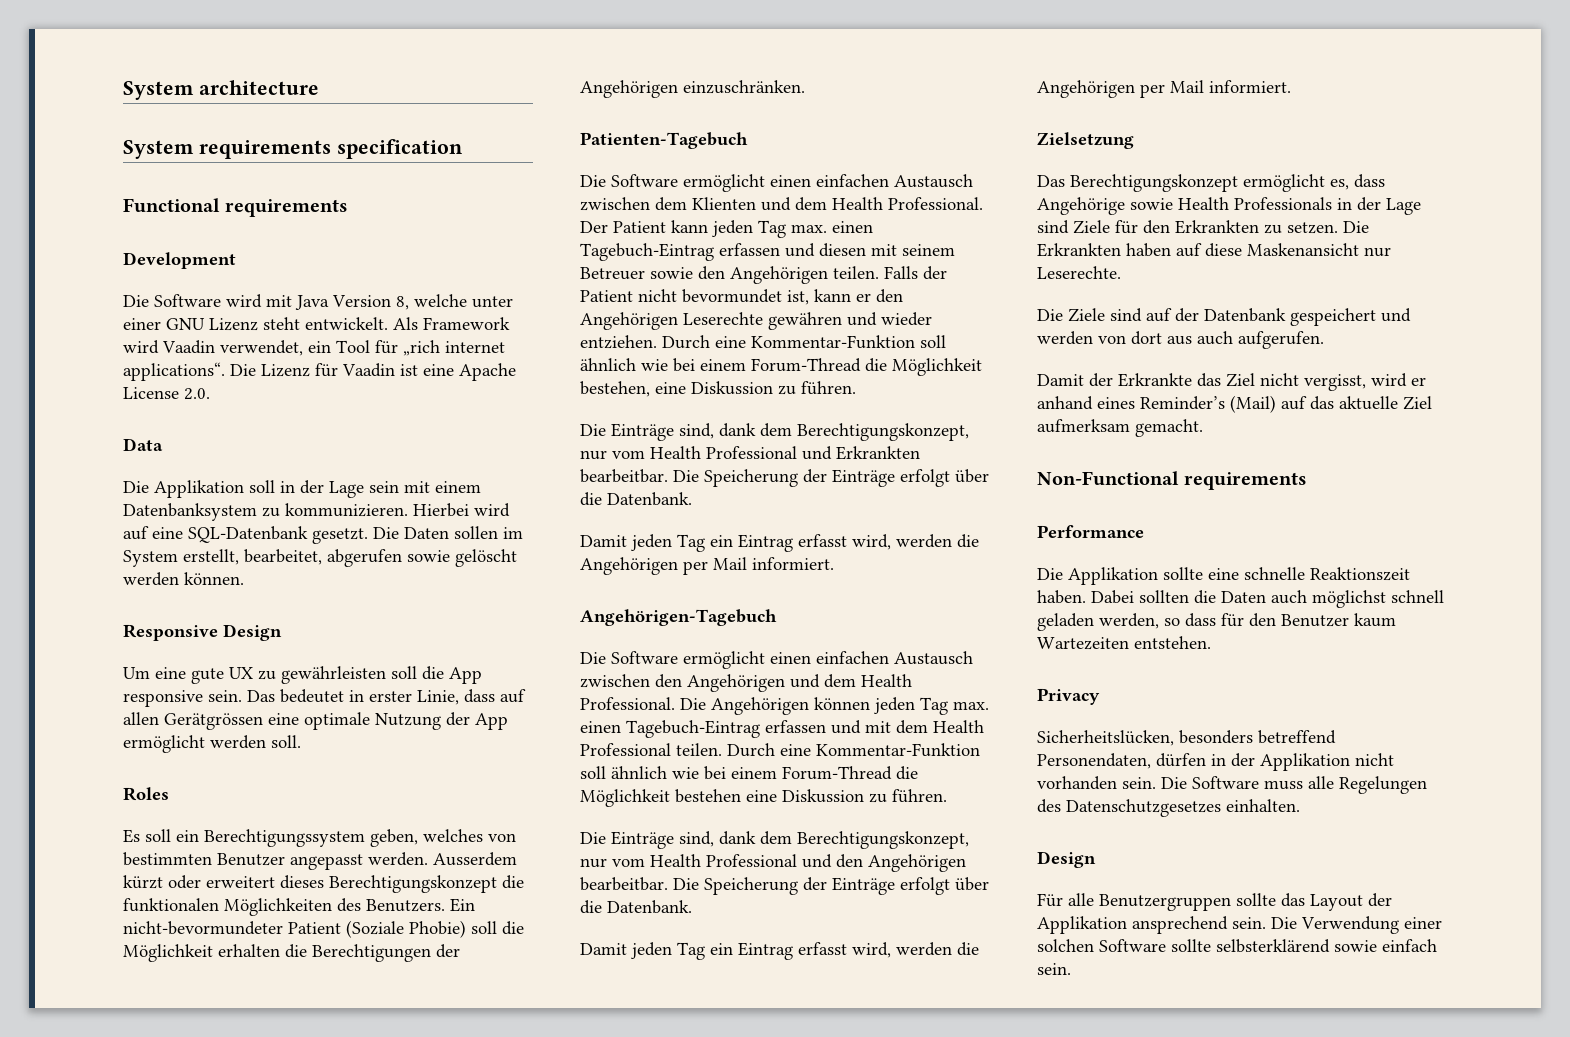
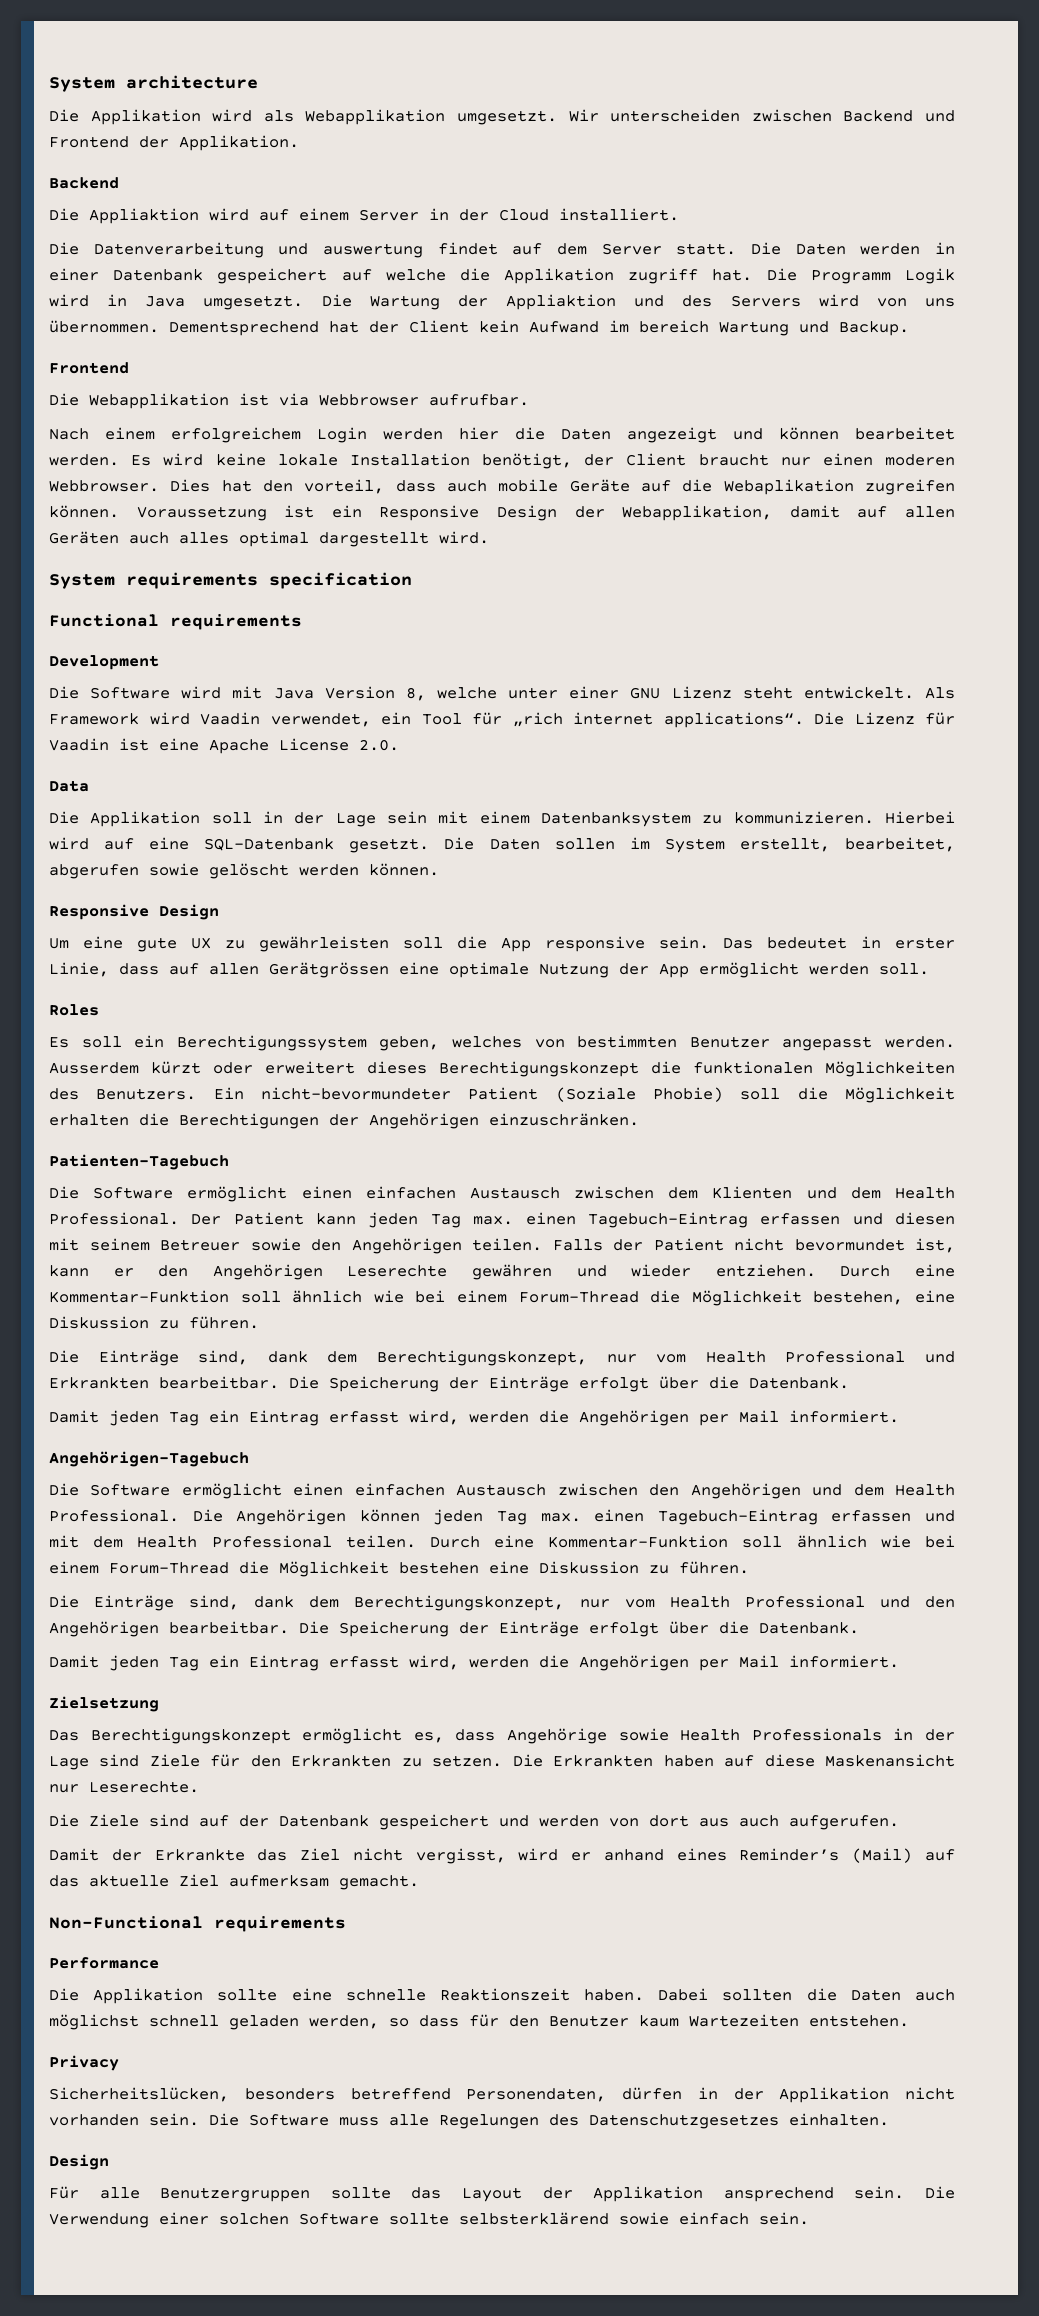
(319, 87) none -> [49,109,956,125] [49,135,299,151] [49,177,119,189] [49,208,679,224] [49,242,955,258] [49,268,955,284] [49,294,956,310] [49,320,909,336] [49,362,129,374] [49,393,529,409] [49,427,955,443] [49,453,955,469] [49,479,956,495] [49,505,956,521] [49,531,489,547] // Die Applikation wird als Webapplikation umgesetzt. Wir unterscheiden zwischen Backend und Frontend der Applikation. // Backend // Die Appliaktion wird auf einem Server in der Cloud installiert. // Die Datenverarbeitung und auswertung findet auf dem Server statt. Die Daten werden in einer Datenbank gespeichert auf welche die Applikation zugriff hat. Die Programm Logik wird in Java umgesetzt. Die Wartung der Appliaktion und des Servers wird von uns übernommen. Dementsprechend hat der Client kein Aufwand im bereich Wartung und Backup. // Frontend // Die Webapplikation ist via Webbrowser aufrufbar. // Nach einem erfolgreichem Login werden hier die Daten angezeigt und können bearbeitet werden. Es wird keine lokale Installation benötigt, der Client braucht nur einen moderen Webbrowser. Dies hat den vorteil, dass auch mobile Geräte auf die Webaplikation zugreifen können. Voraussetzung ist ein Responsive Design der Webapplikation, damit auf allen Geräten auch alles optimal dargestellt wird.

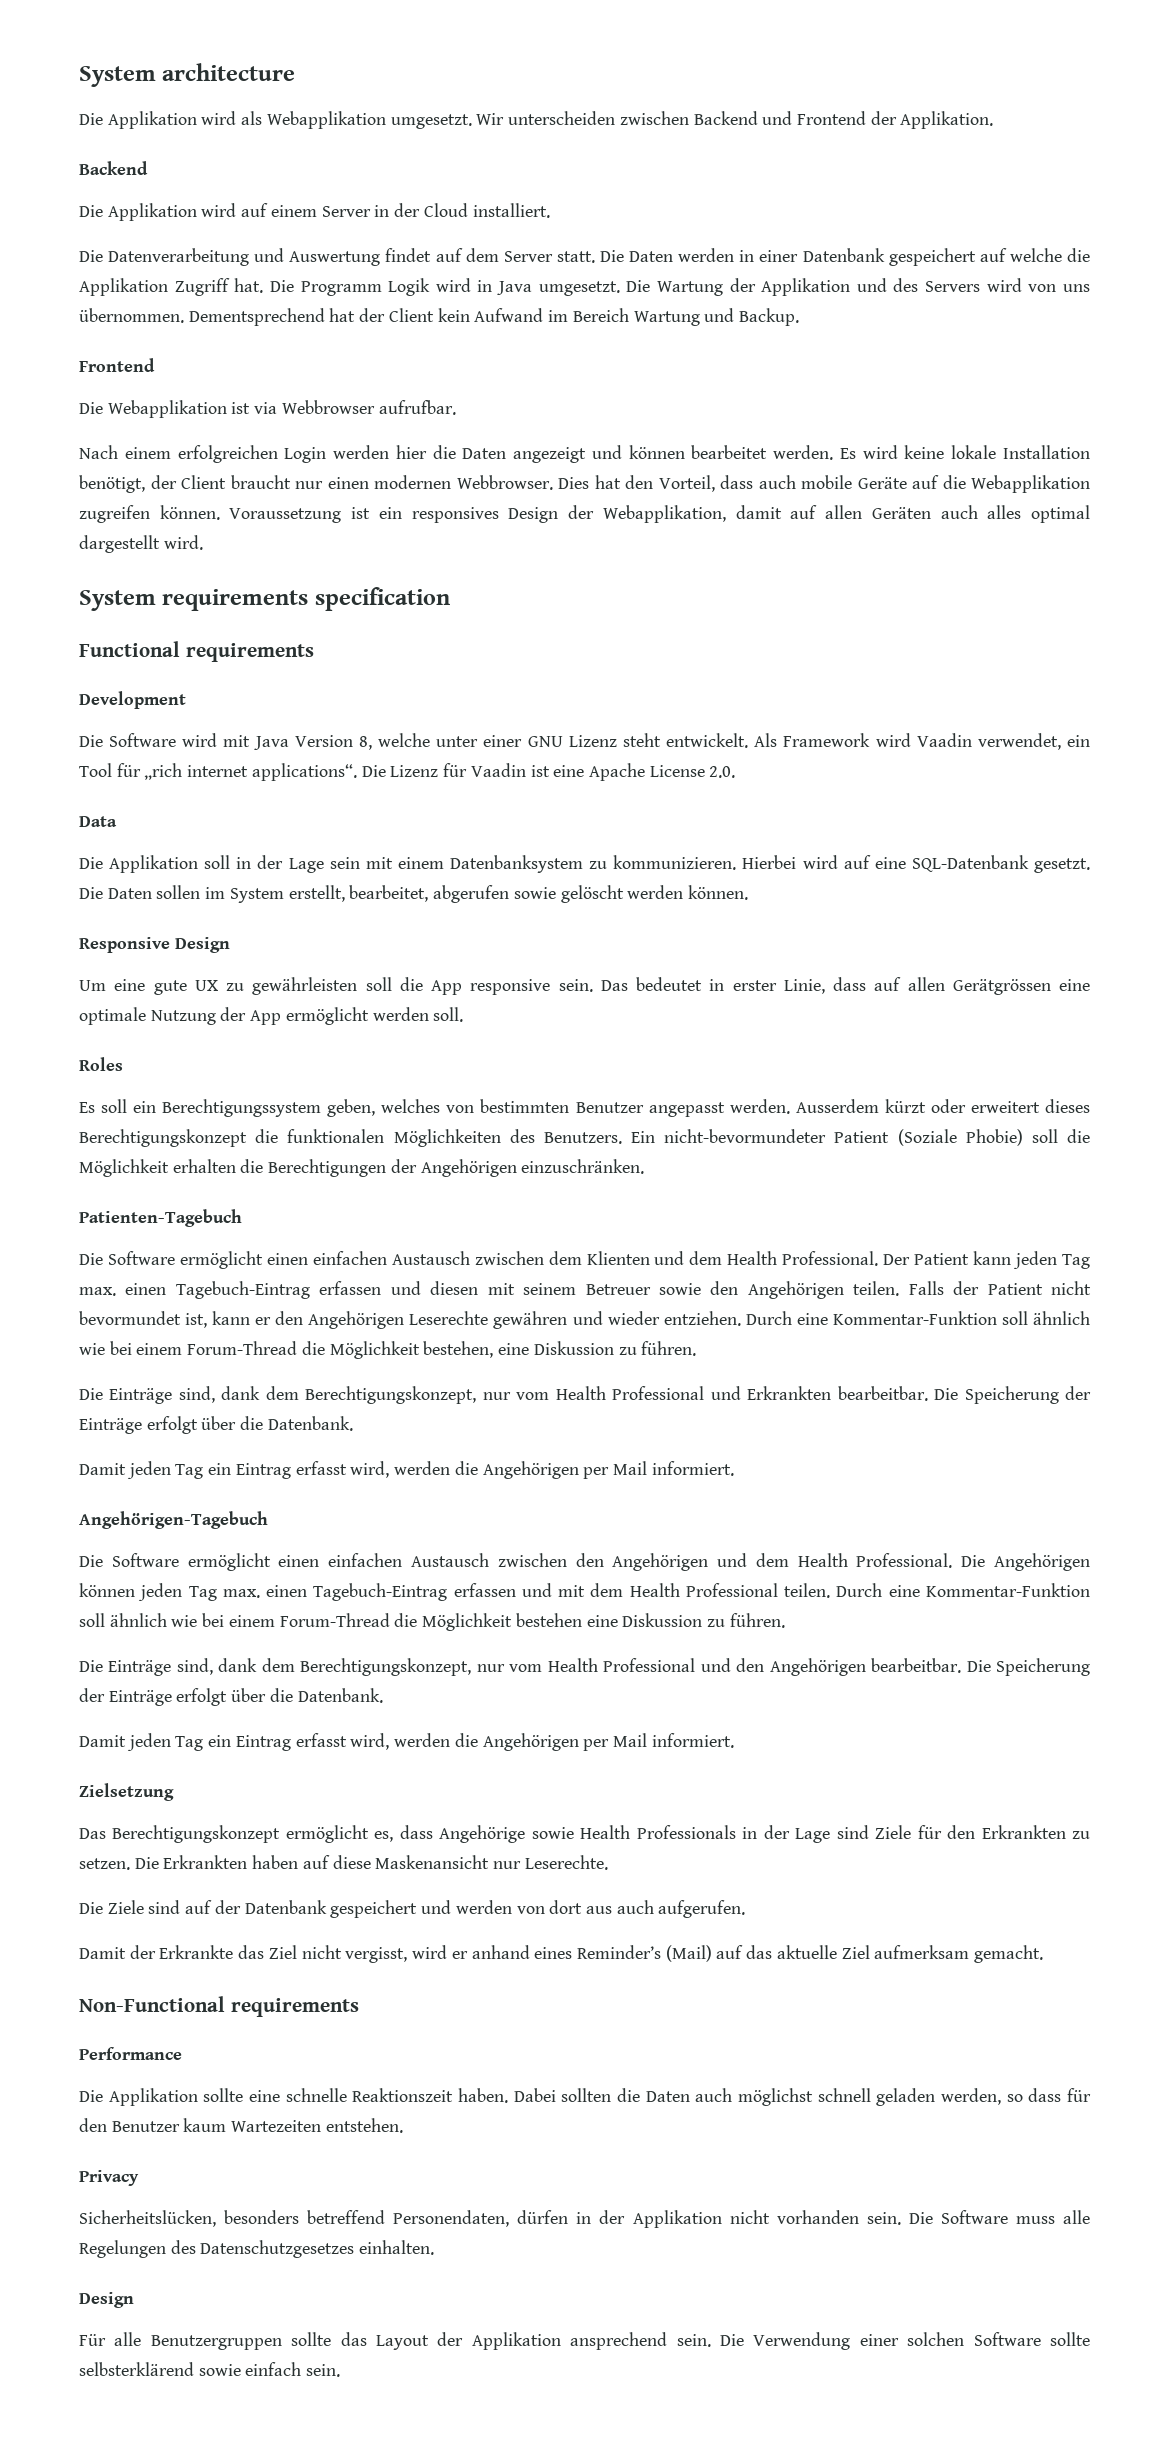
[89,208,199,224] Appliaktion -> [107,203,197,221] Applikation
[323,243,424,258] auswertung -> [289,251,381,266] Auswertung
[628,268,699,284] zugriff -> [174,278,230,296] Zugriff
[506,294,617,310] Appliaktion -> [761,278,851,296] Applikation
[639,320,709,333] bereich -> [572,308,629,322] Bereich
[171,427,301,443] erfolgreichem -> [177,445,278,463] erfolgreichen
[884,454,955,466] moderen -> [374,475,451,489] modernen
[304,479,385,494] vorteil, -> [658,475,715,492] Vorteil,
[723,479,854,495] Webaplikation -> [971,475,1090,493] Webapplikation
[379,505,480,521] Responsive -> [411,507,499,523] responsives

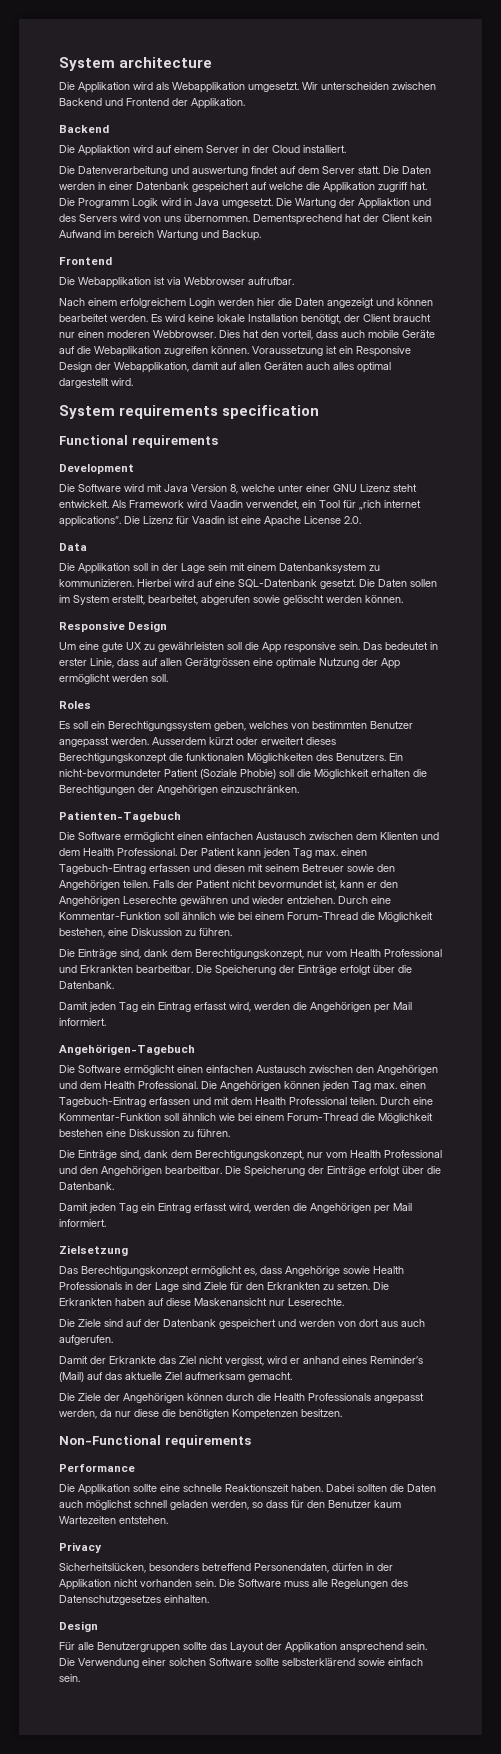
[107,203,197,221] Applikation -> [78,145,130,156] Appliaktion
[289,251,381,266] Auswertung -> [192,166,248,176] auswertung
[174,278,230,296] Zugriff -> [378,182,408,192] zugriff
[761,278,851,296] Applikation -> [358,198,410,209] Appliaktion
[572,308,629,322] Bereich -> [118,230,154,238] bereich
[177,445,278,463] erfolgreichen -> [120,298,186,308] erfolgreichem
[374,475,451,489] modernen -> [107,330,150,338] moderen
[658,475,715,492] Vorteil, -> [282,330,313,340] vorteil,
[971,475,1090,493] Webapplikation -> [94,346,161,357] Webaplikation
[411,507,499,523] responsives -> [356,346,411,357] Responsive
(1044, 1954) none -> [59,1393,424,1404] [59,1409,342,1420] // Die Ziele der Angehörigen können durch die Health Professionals angepasst werden, da nur diese die benötigten Kompetenzen besitzen.

